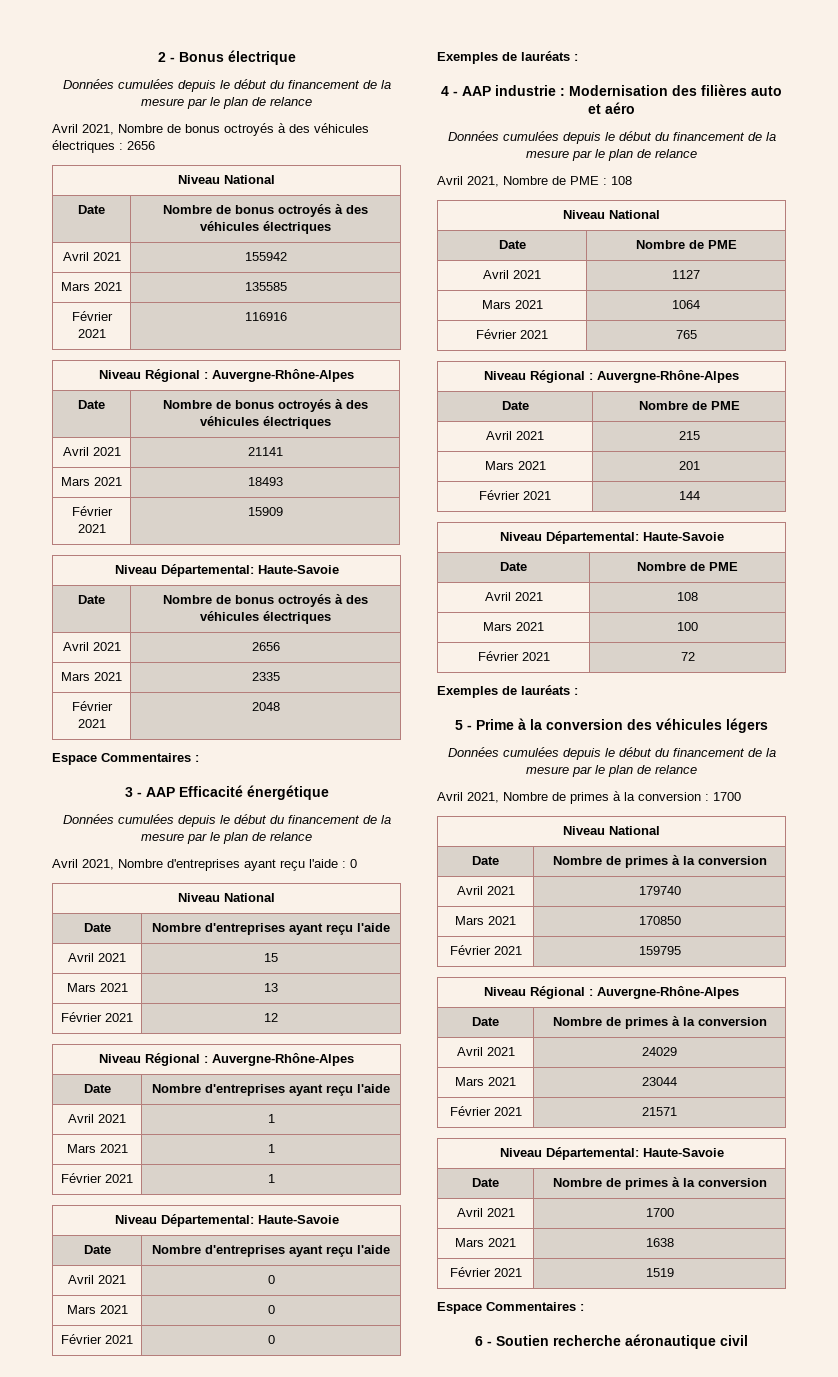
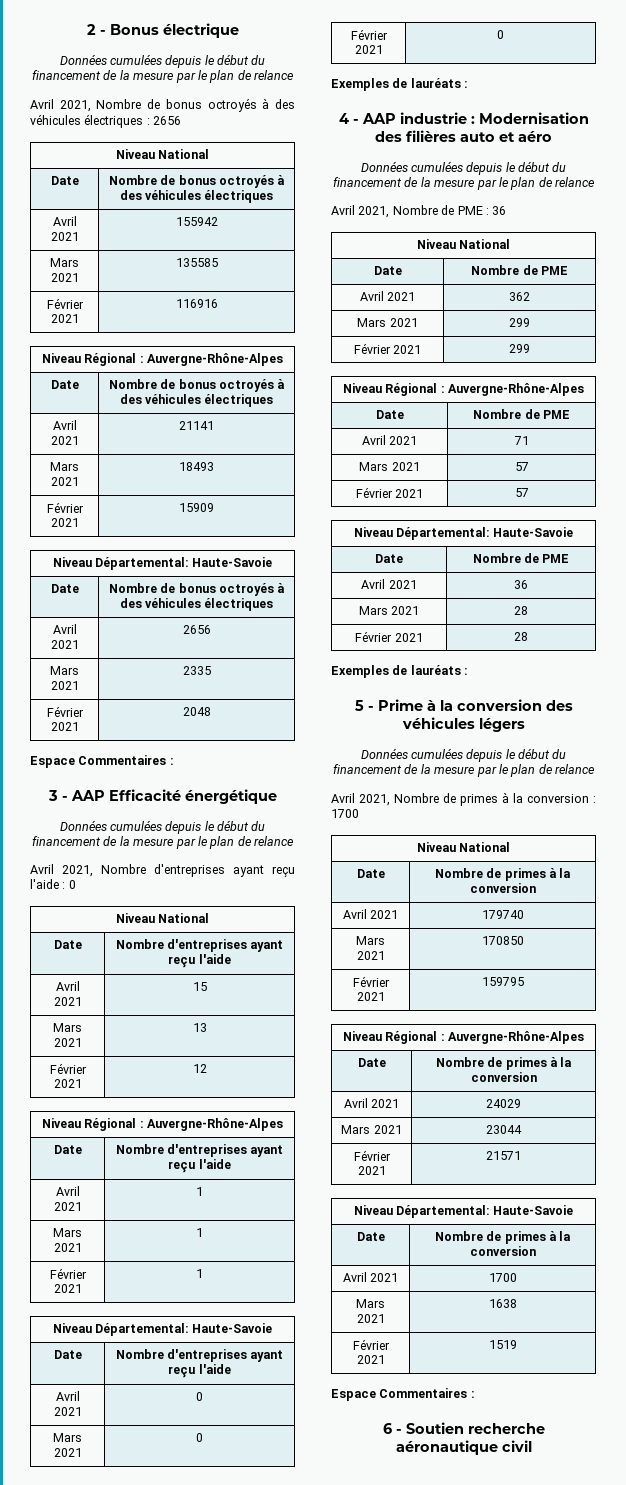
[611,176,632,185] 108 -> [492,206,507,215] 36
[672,270,700,279] [481,300,543,309] [672,300,700,309] [476,329,548,339] [675,330,697,339] 1127 // Mars 2021 | 1064 // Février 2021 | 765 -> [509,292,530,301] [357,318,418,327] [509,318,530,327] [353,343,422,354] [509,344,530,353] 362 // Mars 2021 | 299 // Février 2021 | 299
[678,431,700,440] [484,461,546,470] [678,461,700,470] [479,490,551,500] [678,491,700,500] 215 // Mars 2021 | 201 // Février 2021 | 144 -> [513,436,529,445] [359,462,420,471] [514,462,529,471] [355,487,424,498] [514,488,529,497] 71 // Mars 2021 | 57 // Février 2021 | 57
[677,592,698,601] [483,622,544,631] [677,622,698,631] [477,651,550,661] [680,652,695,661] 108 // Mars 2021 | 100 // Février 2021 | 72 -> [514,580,528,589] [358,606,420,615] [514,606,528,615] [355,631,423,642] [514,632,528,641] 36 // Mars 2021 | 28 // Février 2021 | 28

